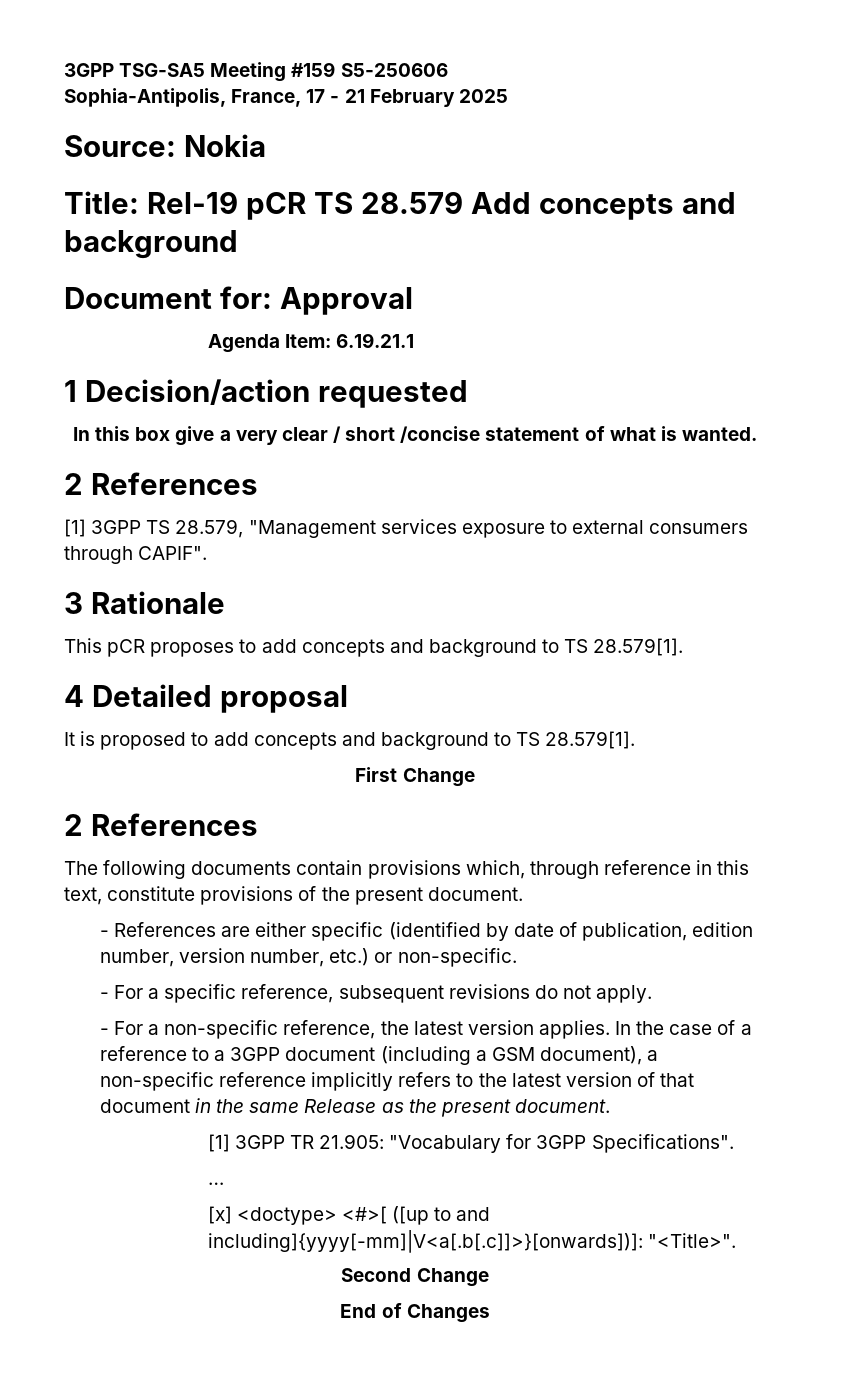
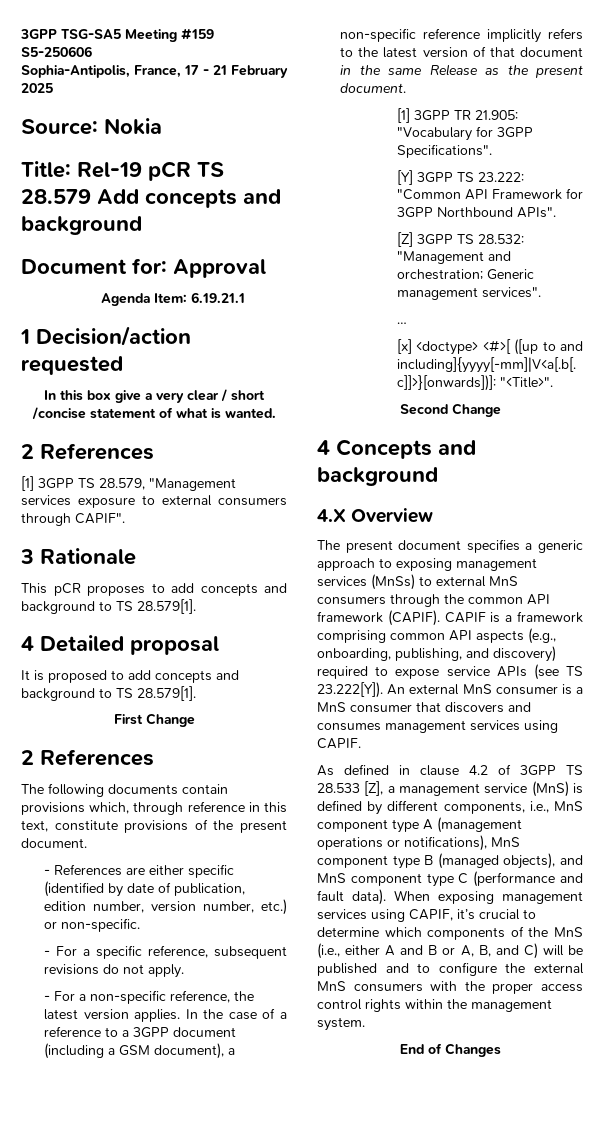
(734, 1143) none -> [396,170,524,185] [396,188,583,200] [396,207,556,218] [396,232,524,247] [396,251,511,264] [396,269,534,280] [396,287,541,300] // [Y] 3GPP TS 23.222: "Common API Framework for 3GPP Northbound APIs". // [Z] 3GPP TS 28.532: "Management and orchestration; Generic management services".
(489, 1277) none -> [317,439,476,459] [317,467,438,486] [317,508,434,523] [317,539,583,553] [317,558,537,571] [317,574,518,590] [317,594,550,607] [317,610,583,626] [317,628,556,644] [317,646,556,662] [317,664,583,680] [317,682,583,698] [317,702,531,713] [317,720,558,733] [317,738,361,749] [317,764,583,776] [317,781,583,797] [317,800,583,815] [317,817,522,833] [317,835,520,851] [317,853,583,869] [317,871,583,887] [317,889,583,905] [317,909,536,922] [317,926,583,940] [317,943,583,959] [317,962,584,976] [317,981,583,994] [317,999,552,1012] [317,1017,365,1031] // 4 Concepts and background // 4.X Overview // The present document specifies a generic approach to exposing management services (MnSs) to external MnS consumers through the common API framework (CAPIF). CAPIF is a framework comprising common API aspects (e.g., onboarding, publishing, and discovery) required to expose service APIs (see TS 23.222[Y]). An external MnS consumer is a MnS consumer that discovers and consumes management services using CAPIF. // As defined in clause 4.2 of 3GPP TS 28.533 [Z], a management service (MnS) is defined by different components, i.e., MnS component type A (management operations or notifications), MnS component type B (managed objects), and MnS component type C (performance and fault data). When exposing management services using CAPIF, it’s crucial to determine which components of the MnS (i.e., either A and B or A, B, and C) will be published and to configure the external MnS consumers with the proper access control rights within the management system.

